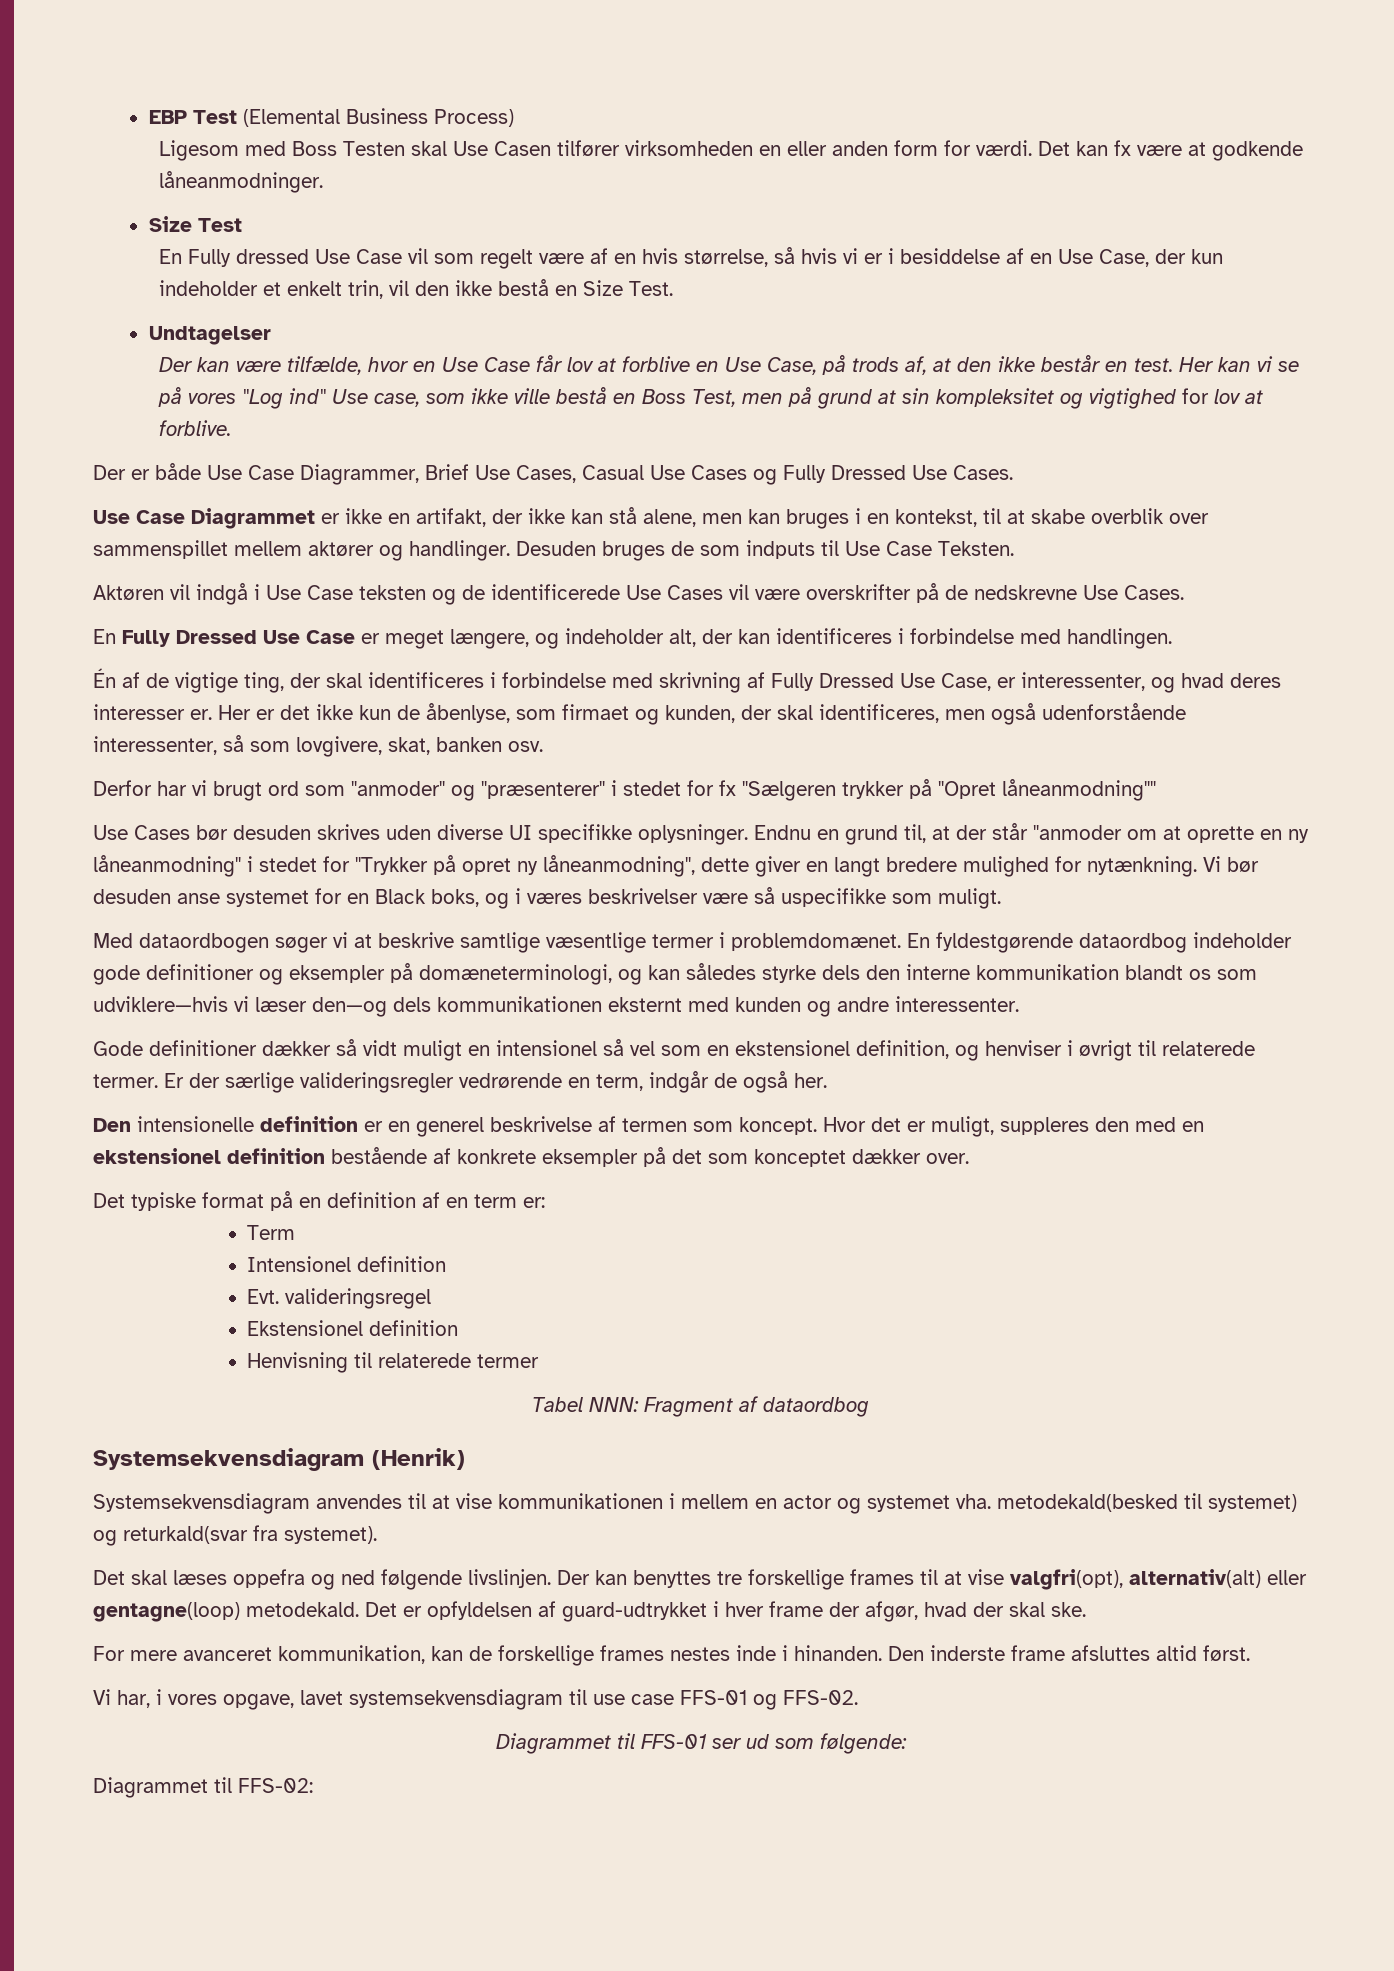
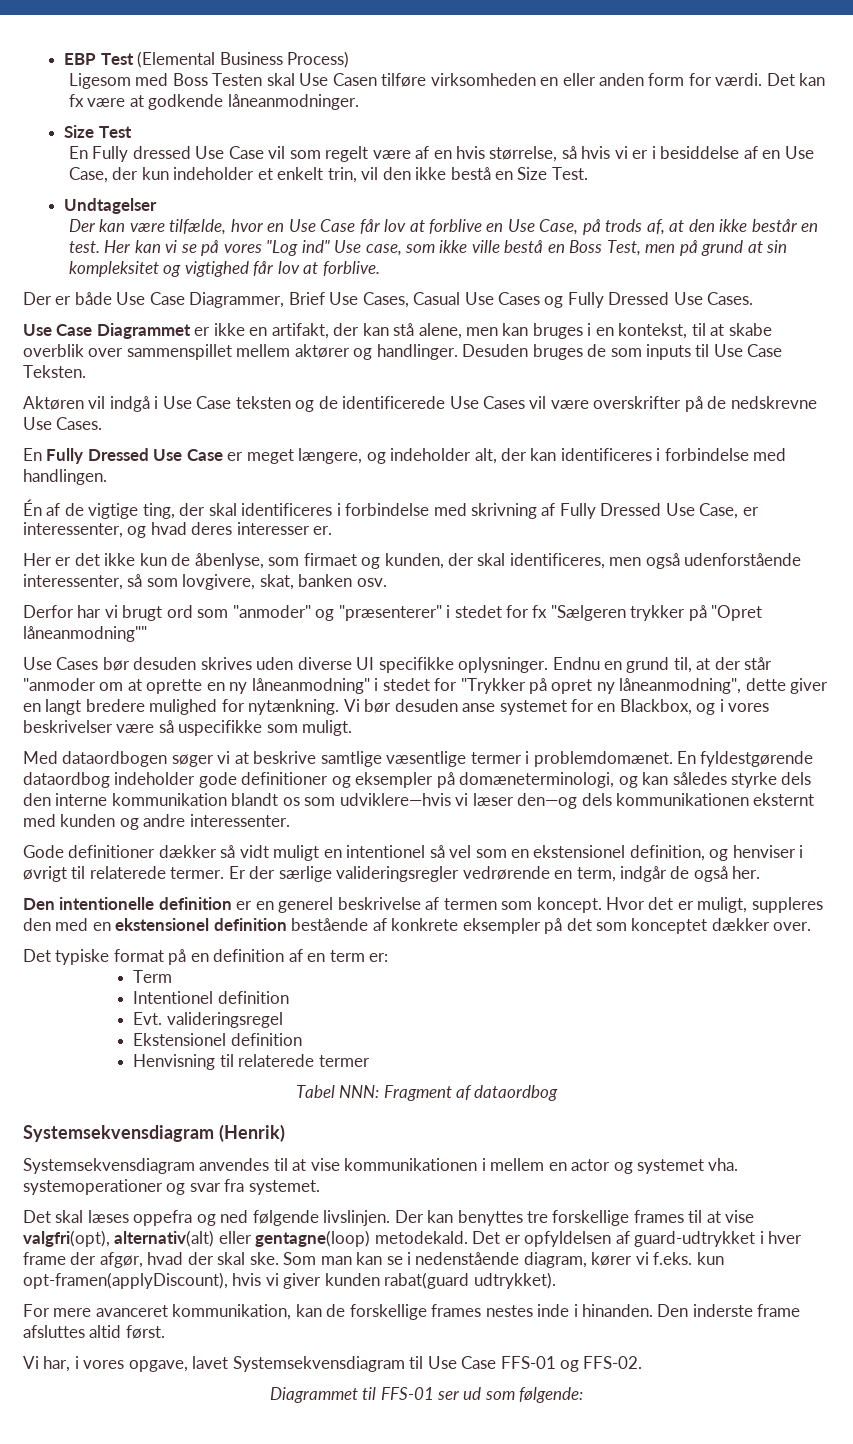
[556,140,620,156] tilfører -> [381,73,427,87] tilføre
[1181,388,1209,404] for -> [253,261,275,276] får
[528,508,565,524] ikke -> (360, 329) none
[746,540,815,559] indputs -> [646,344,692,360] inputs
(212, 714) none -> (333, 530) //
[375,889,479,907] Black boks, -> [619,699,692,715] Blackbox,
[527,893,582,904] væres -> [728,703,770,712] vores
[496,1040,597,1056] intensionel -> [346,845,426,858] intentionel
[137,1116,254,1132] intensionelle -> [59,897,155,910] intentionelle
[247,1256,352,1272] Intensionel -> [133,991,214,1004] Intentionel
[997,1493,1297,1512] [93,1525,377,1546] metodekald(besked til systemet) og returkald(svar fra systemet). -> [23,1179,320,1195] systemoperationer og svar fra systemet.
(1086, 1609) none -> [283,1252,724,1268] [23,1272,556,1289] Som man kan se i nedenstående diagram, kører vi f.eks. kun opt-framen(applyDiscount), hvis vi giver kunden rabat(guard udtrykket).
[349,1689,674,1710] systemsekvensdiagram til use case -> [232,1356,497,1372] Systemsekvensdiagram til Use Case
[93,1777,313,1798] // Diagrammet til FFS-02: -> (584, 1395) none

